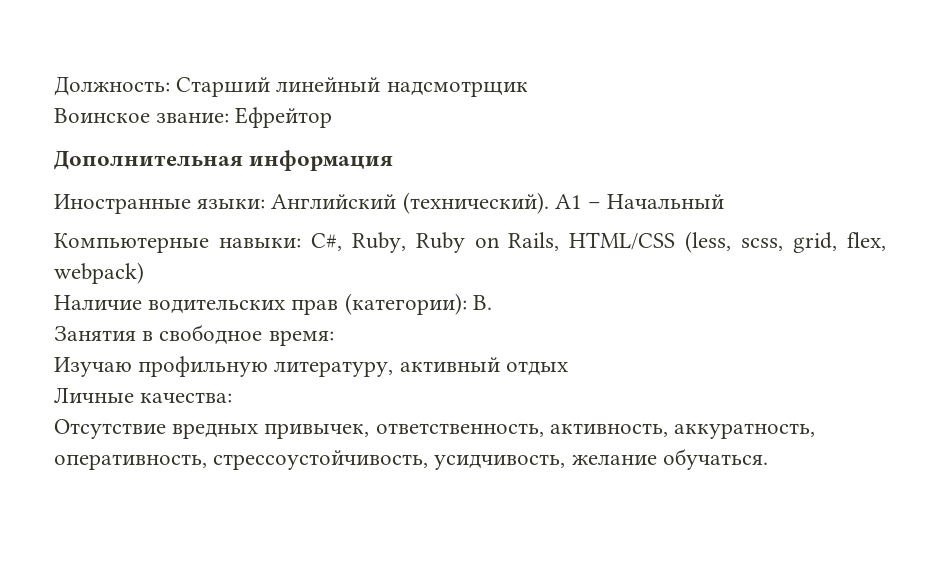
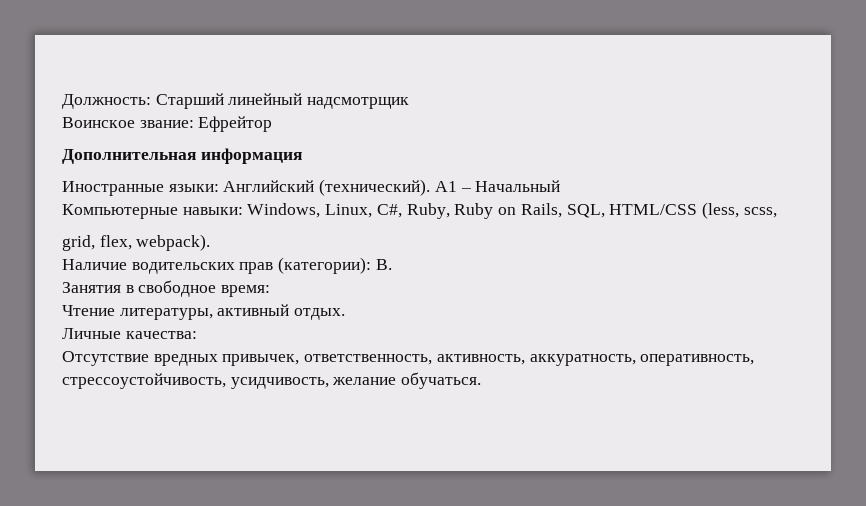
(301, 243) none -> [247,203,373,218] Windows, Linux,
(560, 241) none -> [566,204,605,218] SQL,
(784, 244) none -> (777, 212) //
[54,262,144,284] webpack) -> [136,234,211,251] webpack).
[54,356,568,377] Изучаю профильную литературу, активный отдых -> [62,304,346,320] Чтение литературы, активный отдых.

